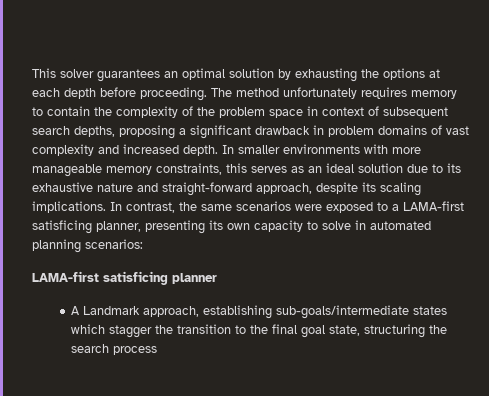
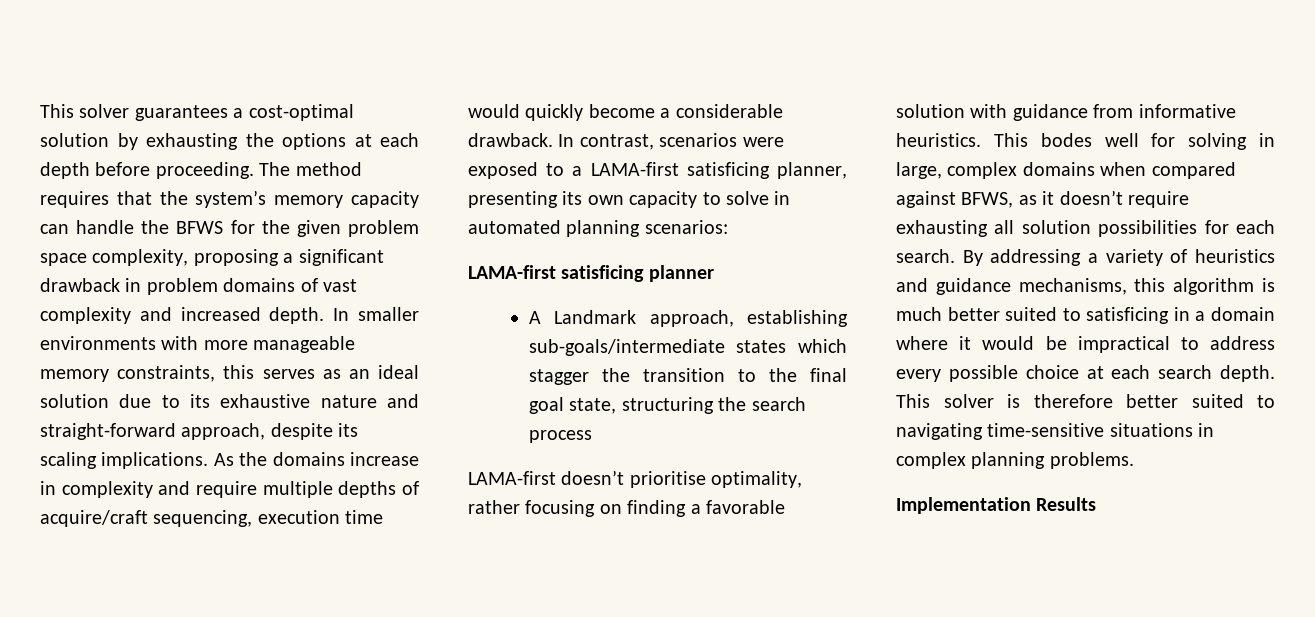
[164,68,225,80] an optimal -> [233,104,354,121] a cost-optimal
[283,87,457,99] [32,106,448,118] [32,126,115,137] unfortunately requires memory to contain the complexity of the problem space in context of subsequent search depths, -> [40,190,420,208] [40,220,419,237] [40,249,189,266] requires that the system’s memory capacity can handle the BFWS for the given problem space complexity,
[110,202,232,213] In contrast, the same -> [213,452,419,466] [40,481,419,498] [40,510,384,527] [468,104,783,121] [468,133,654,150] As the domains increase in complexity and require multiple depths of acquire/craft sequencing, execution time would quickly become a considerable drawback. In contrast,
(158, 350) none -> [468,470,803,488] [468,500,785,517] [896,104,1236,121] [896,133,1275,150] [896,162,1236,179] [896,190,1189,208] [896,220,1275,237] [896,249,1275,266] [896,278,1275,295] [896,307,1275,324] [896,336,1275,353] [896,365,1275,382] [896,394,1275,408] [896,423,1215,440] [896,452,1134,469] [896,497,1097,514] // LAMA-first doesn’t prioritise optimality, rather focusing on finding a favorable solution with guidance from informative heuristics. This bodes well for solving in large, complex domains when compared against BFWS, as it doesn’t require exhausting all solution possibilities for each search. By addressing a variety of heuristics and guidance mechanisms, this algorithm is much better suited to satisficing in a domain where it would be impractical to address every possible choice at each search depth. This solver is therefore better suited to navigating time-sensitive situations in complex planning problems. // Implementation Results

